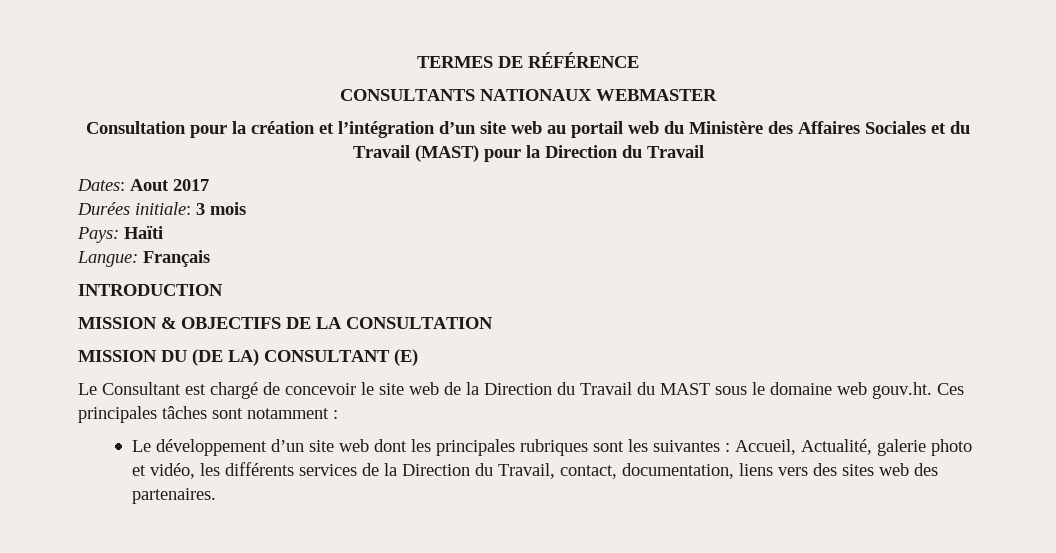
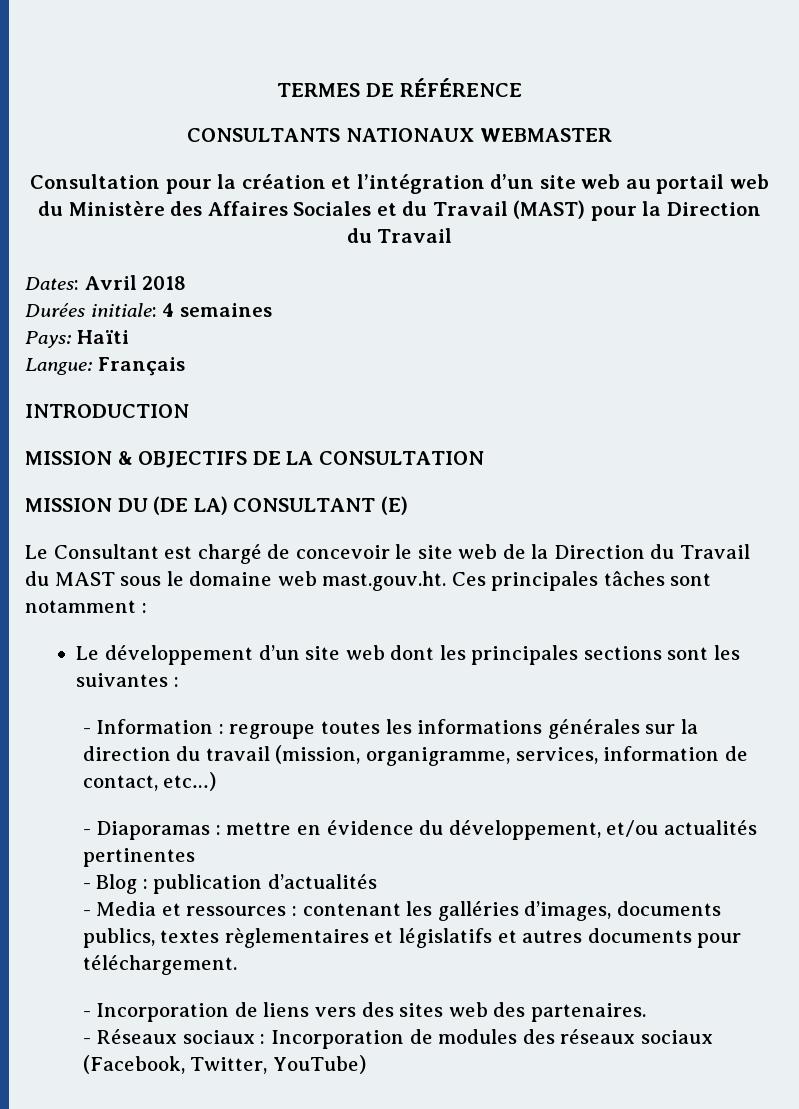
[130,179,209,191] Aout 2017 -> [84,275,187,290] Avril 2018
[196,202,246,215] 3 mois -> [162,303,272,317] 4 semaines
[872,382,932,399] gouv.ht. -> [322,571,447,591] mast.gouv.ht.
[519,439,588,456] rubriques -> [583,646,662,660] sections
[734,439,972,456] [131,462,734,479] Accueil, Actualité, galerie photo et vidéo, les différents services de la Direction du Travail, contact, documentation, -> [82,719,698,739] [82,745,748,766] [82,772,217,791] [82,820,757,840] [82,848,195,867] [82,874,377,894] [82,901,721,921] [82,928,742,948] [82,955,237,975] [82,1002,258,1022] // - Information : regroupe toutes les informations générales sur la direction du travail (mission, organigramme, services, information de contact, etc…) // - Diaporamas : mettre en évidence du développement, et/ou actualités pertinentes // - Blog : publication d’actualités // - Media et ressources : contenant les galléries d’images, documents publics, textes règlementaires et législatifs et autres documents pour téléchargement. // - Incorporation de
(216, 496) none -> [82,1029,713,1049] [82,1055,366,1074] // - Réseaux sociaux : Incorporation de modules des réseaux sociaux (Facebook, Twitter, YouTube)

